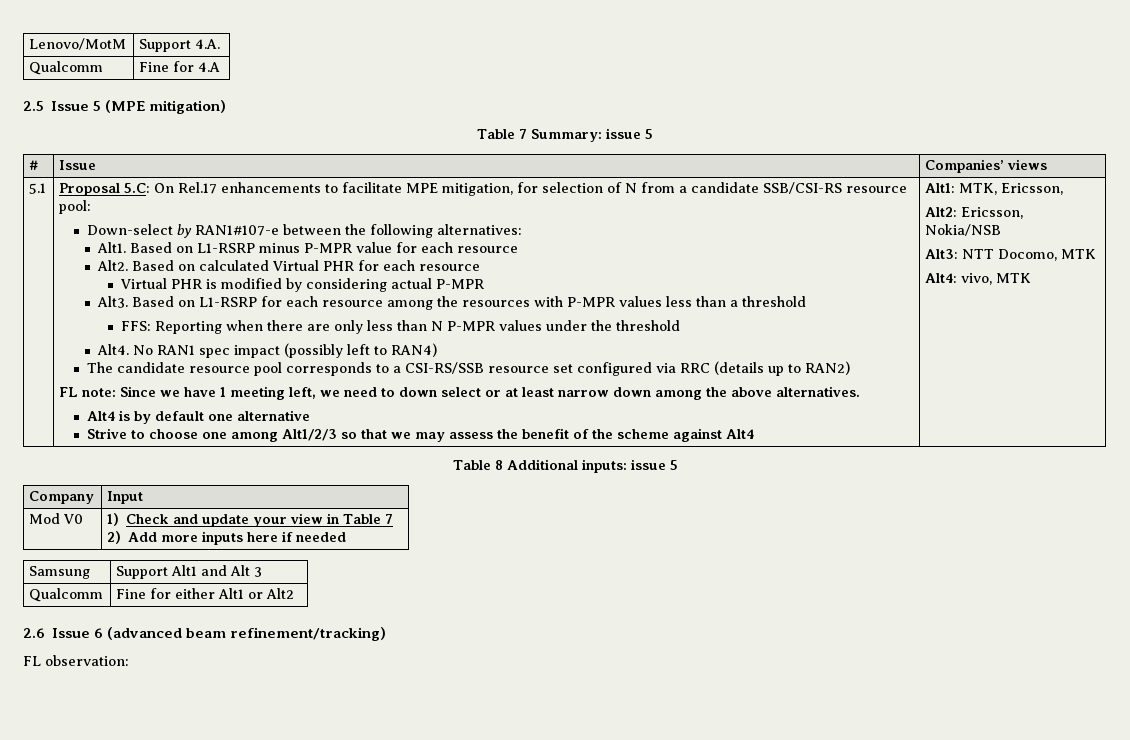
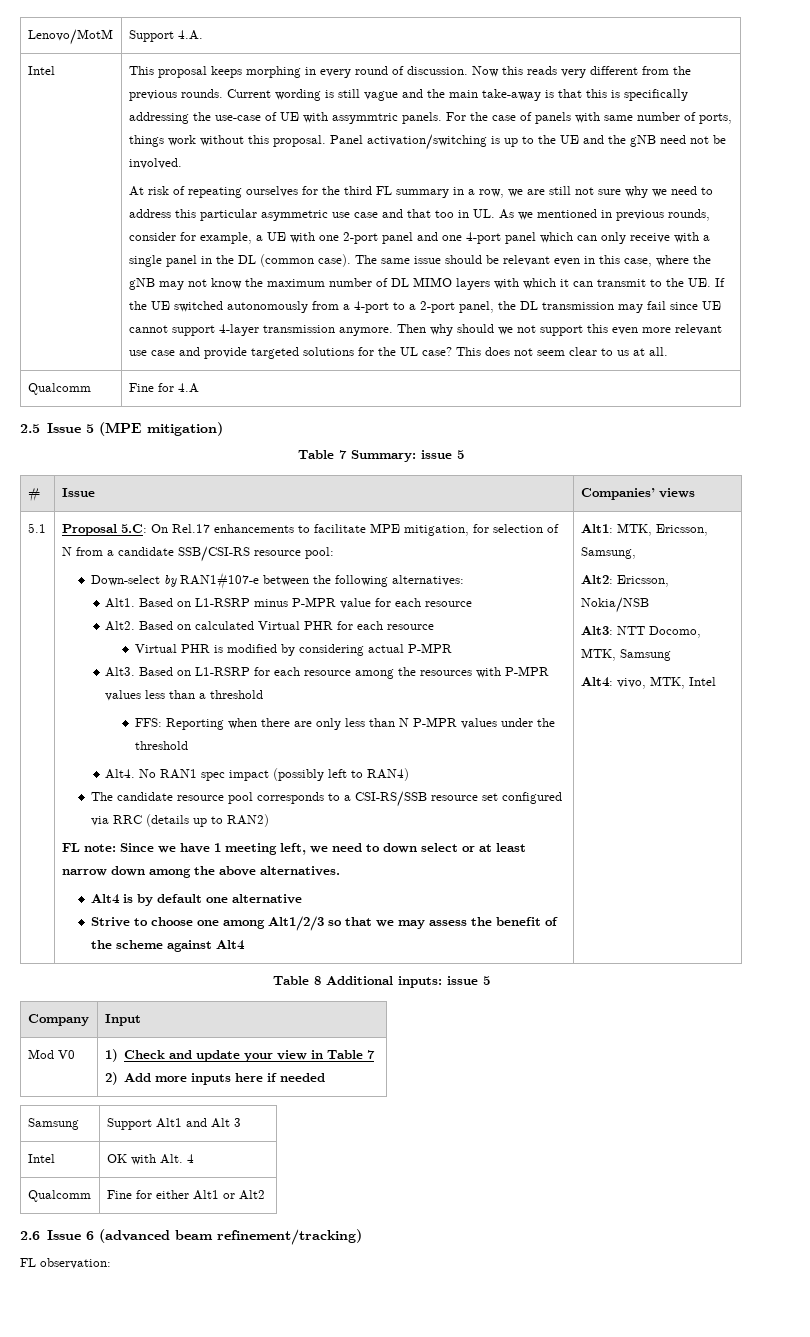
(221, 44) none -> [27,66,55,75] [128,66,691,78] [128,89,688,101] [128,112,732,124] [128,134,726,150] [128,158,182,169] [128,186,713,198] [128,209,710,221] [128,232,710,244] [128,254,711,267] [128,277,725,290] [128,301,721,313] [128,324,722,336] [128,347,668,359] // Intel | This proposal keeps morphing in every round of discussion. Now this reads very different from the previous rounds. Current wording is still vague and the main take-away is that this is specifically addressing the use-case of UE with assymmtric panels. For the case of panels with same number of ports, things work without this proposal. Panel activation/switching is up to the UE and the gNB need not be involved. // At risk of repeating ourselves for the third FL summary in a row, we are still not sure why we need to address this particular asymmetric use case and that too in UL. As we mentioned in previous rounds, consider for example, a UE with one 2-port panel and one 4-port panel which can only receive with a single panel in the DL (common case). The same issue should be relevant even in this case, where the gNB may not know the maximum number of DL MIMO layers with which it can transmit to the UE. If the UE switched autonomously from a 4-port to a 2-port panel, the DL transmission may fail since UE cannot support 4-layer transmission anymore. Then why should we not support this even more relevant use case and provide targeted solutions for the UL case? This does not seem clear to us at all.
(1064, 189) none -> [580,547,636,559] Samsung,
[1061,249,1097,259] MTK -> [580,648,671,661] MTK, Samsung
[996,273,1032,283] MTK -> [649,676,716,689] MTK, Intel
(263, 572) none -> [27,1154,55,1163] [106,1154,194,1165] // Intel | OK with Alt. 4

